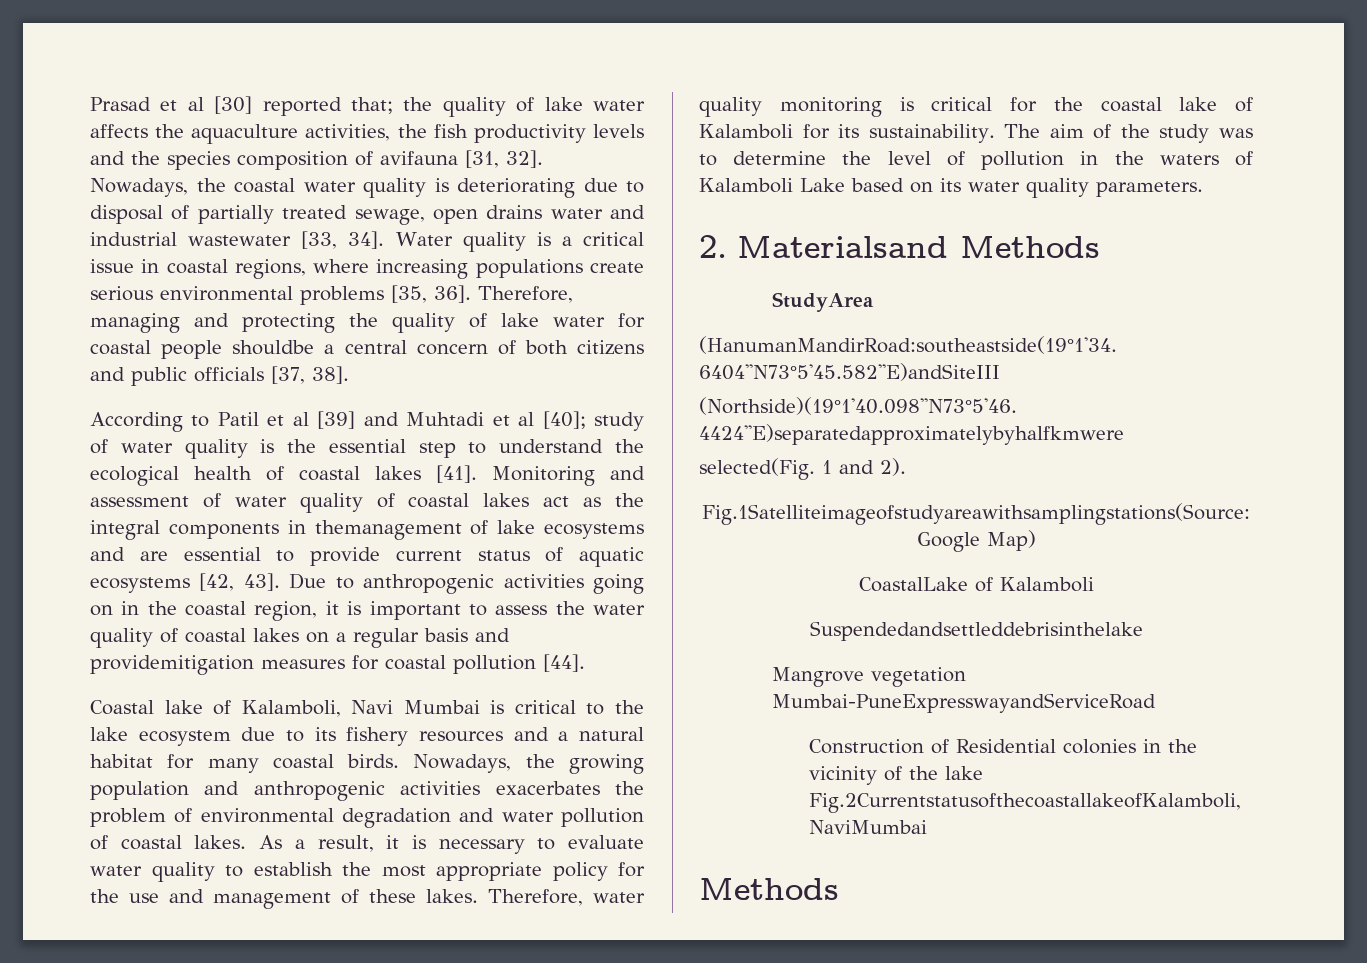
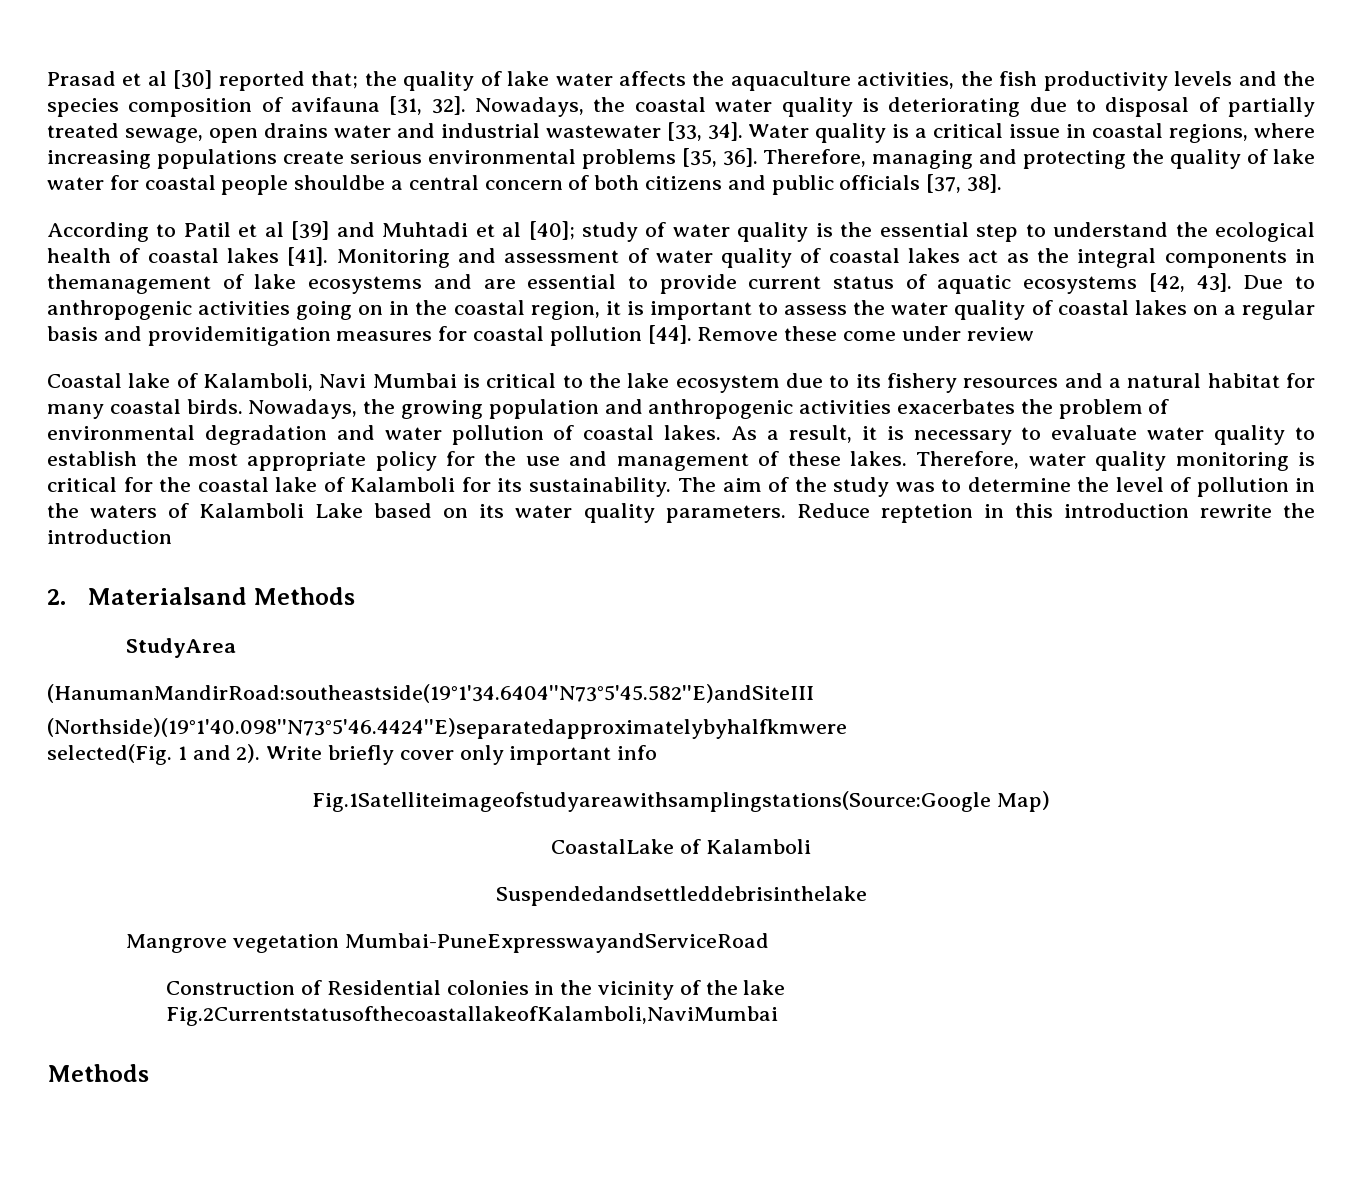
(585, 663) none -> [697,326,1034,341] Remove these come under review
(1203, 189) none -> [796,503,1315,523] [47,529,172,544] Reduce reptetion in this introduction rewrite the introduction
(906, 467) none -> [266,745,658,765] Write briefly cover only important info

